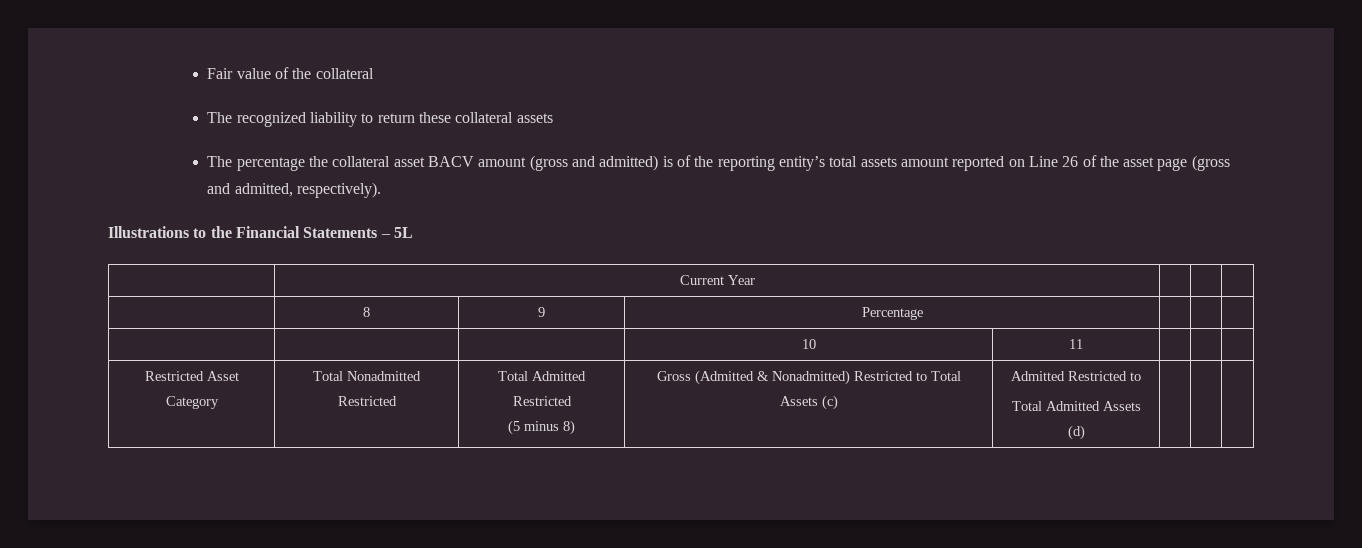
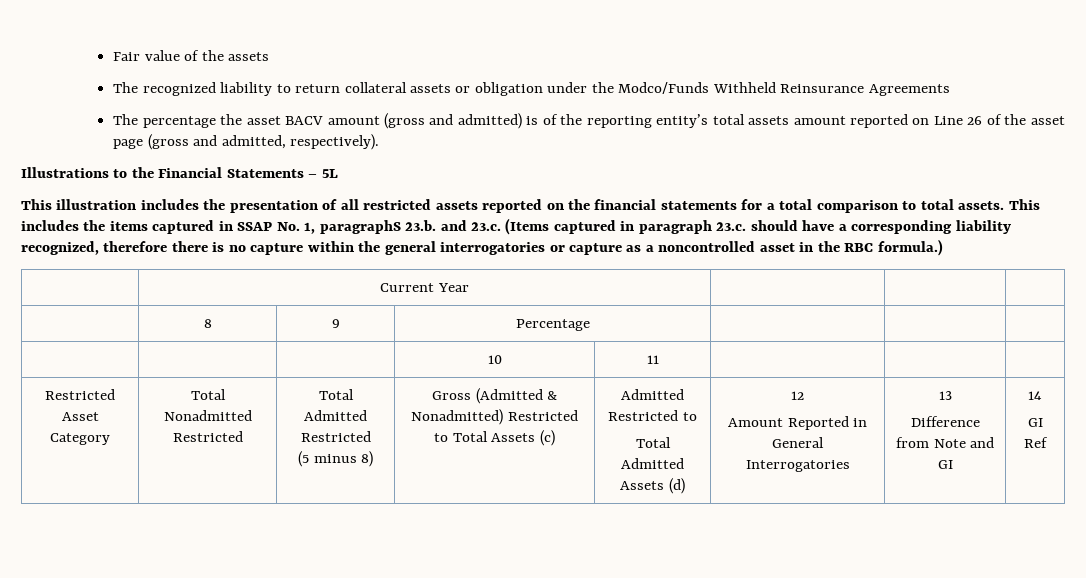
[315,68,374,79] collateral -> [228,52,270,61] assets
[419,112,452,123] these -> (341, 88) none
(553, 118) none -> [455,82,950,96] or obligation under the Modco/Funds Withheld Reinsurance Agreements
[332,156,391,167] collateral -> (243, 119) none
(413, 232) none -> [21,199,1040,213] [21,218,1011,235] [21,239,943,256] // This illustration includes the presentation of all restricted assets reported on the financial statements for a total comparison to total assets. This includes the items captured in SSAP No. 1, paragraphS 23.b. and 23.c. (Items captured in paragraph 23.c. should have a corresponding liability recognized, therefore there is no capture within the general interrogatories or capture as a noncontrolled asset in the RBC formula.)
(1085, 432) | | -> [791,391,804,400] [728,416,867,430] [772,437,824,448] [745,460,850,472] [938,391,952,400] [910,416,980,427] [896,437,994,448] [937,460,953,469] [1028,391,1042,400] [1027,418,1043,427] [1024,437,1048,448] 12 // Amount Reported in General Interrogatories | 13 // Difference from Note and GI | 14 // GI Ref

